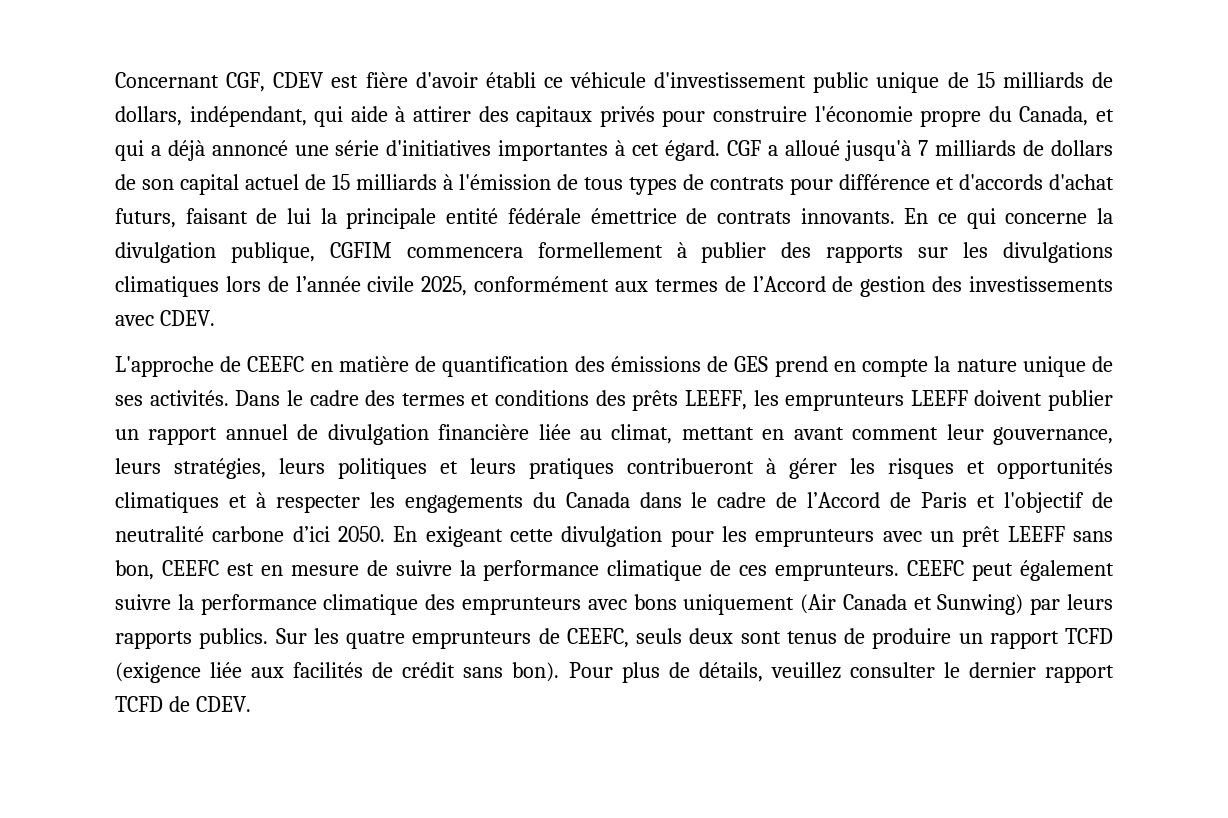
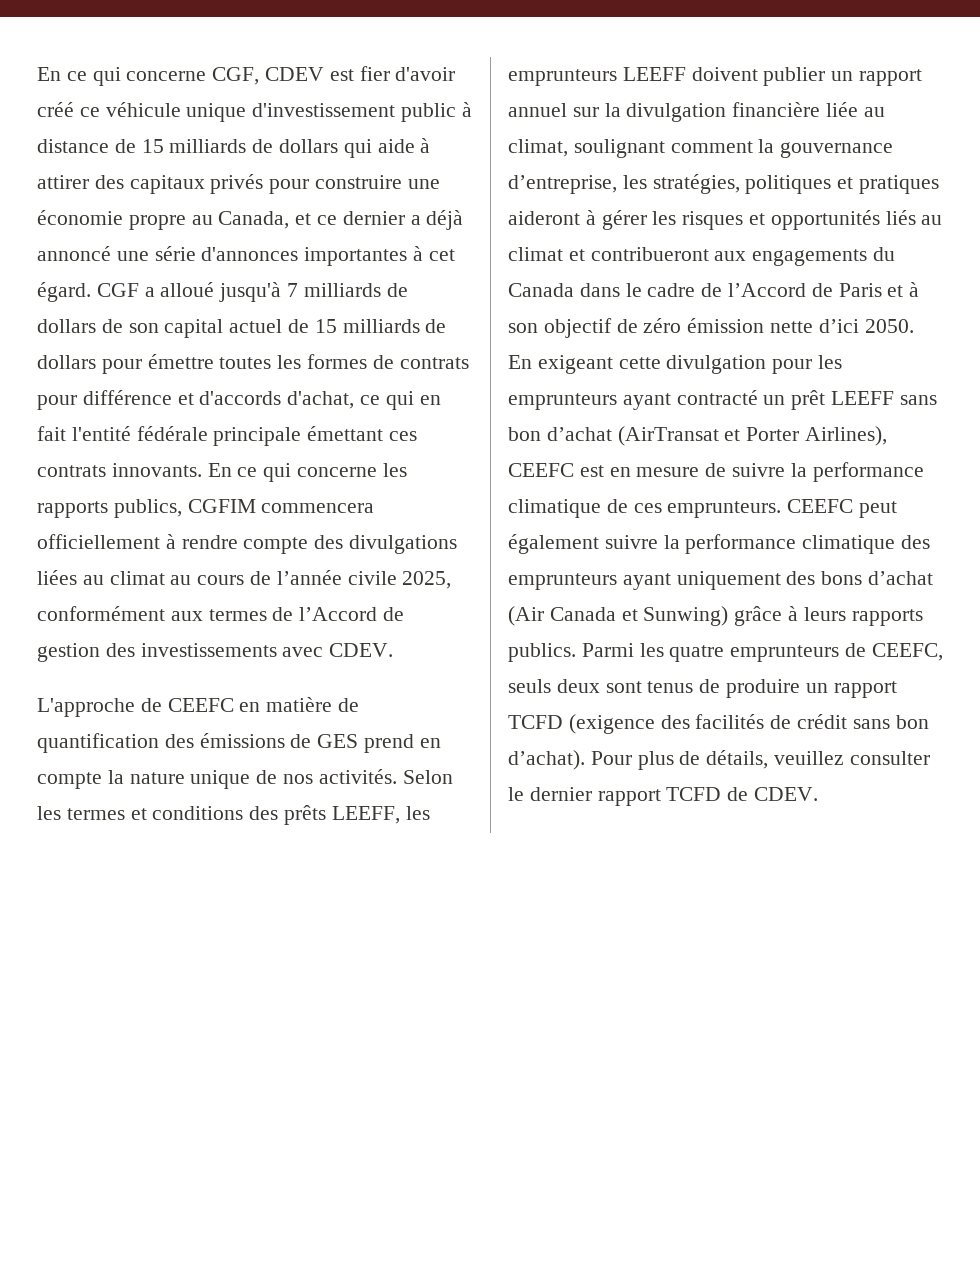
[115,72,536,92] Concernant CGF, CDEV est fière d'avoir établi -> [37,66,456,86] [37,102,74,117] En ce qui concerne CGF, CDEV est fier d'avoir créé
(647, 80) none -> [186,103,247,122] unique
[876,72,1113,93] [115,106,307,127] unique de 15 milliards de dollars, indépendant, -> [461,102,472,117] [37,139,339,153] à distance de 15 milliards de dollars
[814,106,1115,127] [115,140,144,161] l'économie propre du Canada, et qui -> [407,179,440,189] [37,210,405,230] une économie propre au Canada, et ce dernier
[386,140,492,156] d'initiatives -> [201,247,299,261] d'annonces
[443,174,677,195] à l'émission de tous types -> [425,319,447,333] [37,354,368,374] de dollars pour émettre toutes les formes
[1049,174,1114,190] [115,208,708,229] d'achat futurs, faisant de lui la principale entité fédérale émettrice de -> [287,391,441,410] [37,426,418,446] d'achat, ce qui en fait l'entité fédérale principale émettant ces
[1097,208,1113,224] [115,242,1113,263] [115,276,261,297] la divulgation publique, CGFIM commencera formellement à publier des rapports sur les divulgations climatiques lors -> [382,463,407,477] [37,499,375,518] [37,534,458,554] [37,570,245,585] les rapports publics, CGFIM commencera officiellement à rendre compte des divulgations liées au climat au cours
[115,390,396,406] ses activités. Dans le cadre des -> [283,769,453,784] [37,806,61,820] nos activités. Selon les
[297,424,319,440] de -> [572,103,621,117] sur la
[681,424,1114,445] [115,458,754,479] mettant en avant comment leur gouvernance, leurs stratégies, leurs politiques et leurs pratiques contribueront -> [573,139,894,158] [508,174,940,194] [508,211,580,225] soulignant comment la gouvernance d’entreprise, les stratégies, politiques et pratiques aideront
[115,492,395,513] climatiques et à respecter les -> [885,210,943,225] [508,247,747,261] liés au climat et contribueront aux
[1004,492,1114,513] [115,526,285,542] l'objectif de neutralité carbone -> [909,282,920,297] [508,318,814,338] à son objectif de zéro émission nette
[882,531,922,542] avec -> [622,390,758,410] ayant contracté
[115,560,154,580] bon, -> [508,426,888,446] bon d’achat (AirTransat et Porter Airlines),
[587,594,795,615] avec bons uniquement -> [622,571,934,590] ayant uniquement des bons d’achat
[1030,598,1061,615] par -> [734,606,799,626] grâce à
[275,628,307,644] Sur -> [581,643,634,657] Parmi
[210,662,285,678] liée aux -> [660,715,690,729] des
[512,662,560,682] bon). -> [895,715,929,729] [508,750,585,770] bon d’achat).

